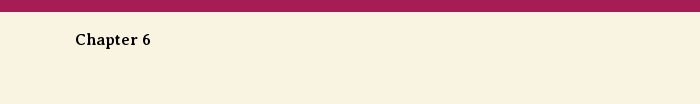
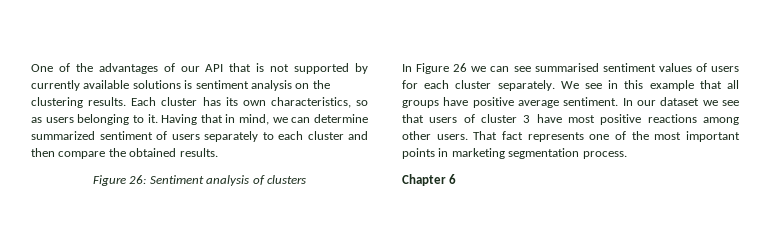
(75, 41) none -> [31,63,368,74] [31,80,330,91] [31,97,368,108] [31,114,368,125] [31,131,368,142] [31,148,218,159] [93,175,306,186] [402,63,739,74] [402,80,739,91] [402,97,739,108] [402,114,739,125] [402,131,740,142] [402,148,627,159] One of the advantages of our API that is not supported by currently available solutions is sentiment analysis on the clustering results. Each cluster has its own characteristics, so as users belonging to it. Having that in mind, we can determine summarized sentiment of users separately to each cluster and then compare the obtained results. // Figure 26: Sentiment analysis of clusters // In Figure 26 we can see summarised sentiment values of users for each cluster separately. We see in this example that all groups have positive average sentiment. In our dataset we see that users of cluster 3 have most positive reactions among other users. That fact represents one of the most important points in marketing segmentation process. //

